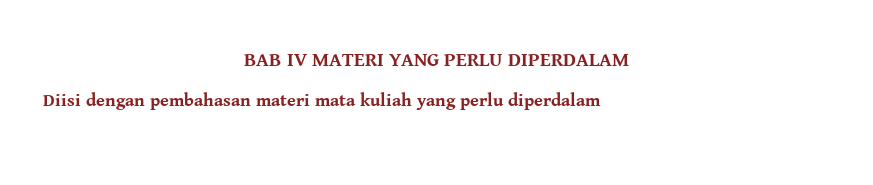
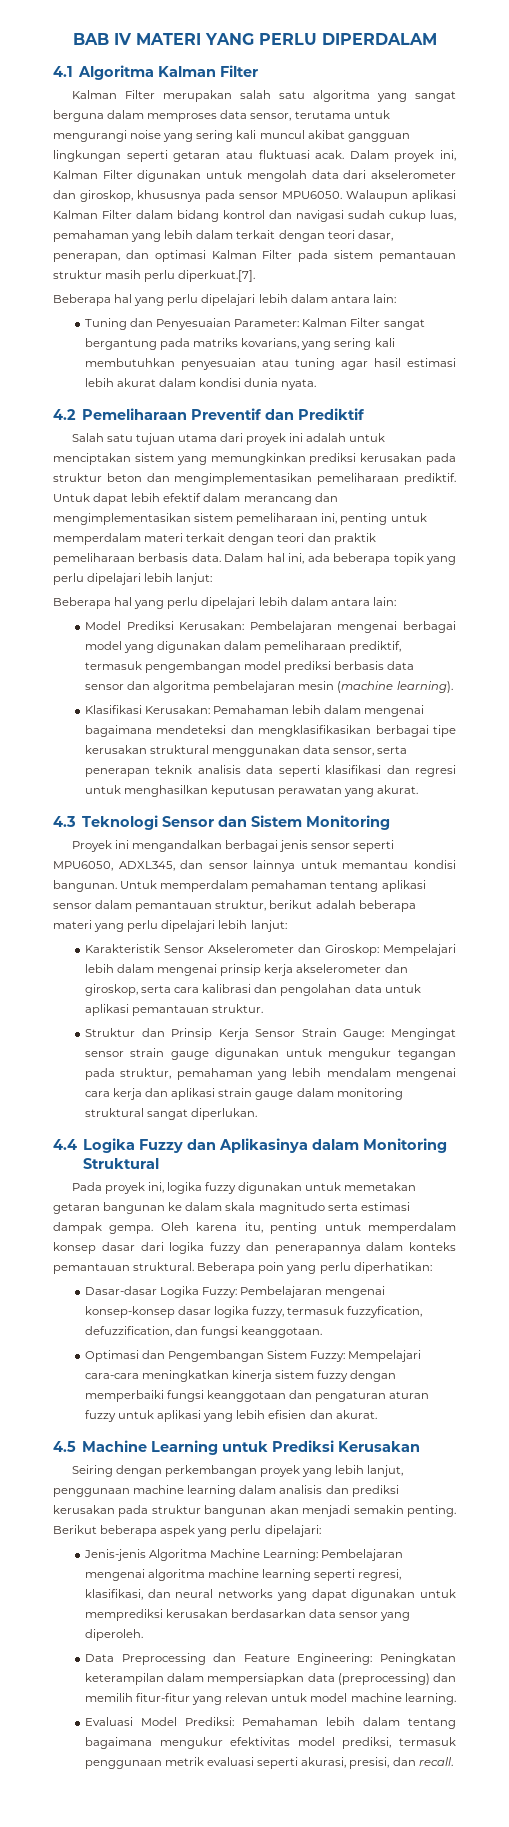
[43,92,601,110] Diisi dengan pembahasan materi mata kuliah yang perlu diperdalam -> [53,65,258,80] [71,90,457,102] [53,110,390,122] [53,130,410,142] [53,150,456,162] [53,170,457,182] [53,190,456,202] [53,210,456,222] [53,230,393,242] [53,250,456,262] [53,270,256,282] [53,294,396,306] [84,318,425,330] [84,338,395,350] [84,358,457,370] [84,378,317,390] [53,408,365,420] [71,433,386,445] [53,453,456,465] [53,473,457,485] [53,493,338,505] [53,513,427,525] [53,533,376,545] [53,553,456,565] [53,573,213,585] [53,597,396,609] [84,621,456,633] [84,641,402,653] [84,661,415,673] [84,681,453,693] [84,705,425,717] [84,725,456,737] [84,745,408,757] [84,765,456,777] [84,785,419,797] [53,815,390,830] [71,840,395,852] [53,860,456,872] [53,880,426,892] [53,900,416,912] [53,920,287,932] [84,944,456,956] [84,964,408,976] [84,984,421,996] [84,1004,264,1016] [84,1028,456,1040] [84,1048,456,1060] [84,1068,456,1080] [84,1088,403,1100] [84,1108,258,1120] [53,1138,447,1153] [82,1158,159,1169] [71,1182,417,1194] [53,1202,410,1214] [53,1222,456,1234] [53,1242,456,1254] [53,1262,432,1274] [84,1286,386,1298] [84,1306,423,1318] [84,1326,323,1338] [84,1350,422,1362] [84,1370,397,1382] [84,1390,430,1402] [84,1410,377,1422] [53,1440,420,1455] [71,1465,404,1477] [53,1485,399,1497] [53,1505,456,1517] [53,1525,321,1537] [83,1549,404,1561] [84,1569,402,1581] [84,1589,456,1601] [84,1609,411,1621] [84,1629,143,1641] [84,1653,456,1665] [84,1673,456,1685] [84,1693,456,1705] [84,1717,457,1729] [84,1737,456,1749] [84,1757,453,1769] 4.1 Algoritma Kalman Filter // Kalman Filter merupakan salah satu algoritma yang sangat berguna dalam memproses data sensor, terutama untuk mengurangi noise yang sering kali muncul akibat gangguan lingkungan seperti getaran atau fluktuasi acak. Dalam proyek ini, Kalman Filter digunakan untuk mengolah data dari akselerometer dan giroskop, khususnya pada sensor MPU6050. Walaupun aplikasi Kalman Filter dalam bidang kontrol dan navigasi sudah cukup luas, pemahaman yang lebih dalam terkait dengan teori dasar, penerapan, dan optimasi Kalman Filter pada sistem pemantauan struktur masih perlu diperkuat.[7]. // Beberapa hal yang perlu dipelajari lebih dalam antara lain: // Tuning dan Penyesuaian Parameter: Kalman Filter sangat bergantung pada matriks kovarians, yang sering kali membutuhkan penyesuaian atau tuning agar hasil estimasi lebih akurat dalam kondisi dunia nyata. // 4.2 Pemeliharaan Preventif dan Prediktif // Salah satu tujuan utama dari proyek ini adalah untuk menciptakan sistem yang memungkinkan prediksi kerusakan pada struktur beton dan mengimplementasikan pemeliharaan prediktif. Untuk dapat lebih efektif dalam merancang dan mengimplementasikan sistem pemeliharaan ini, penting untuk memperdalam materi terkait dengan teori dan praktik pemeliharaan berbasis data. Dalam hal ini, ada beberapa topik yang perlu dipelajari lebih lanjut: // Beberapa hal yang perlu dipelajari lebih dalam antara lain: // Model Prediksi Kerusakan: Pembelajaran mengenai berbagai model yang digunakan dalam pemeliharaan prediktif, termasuk pengembangan model prediksi berbasis data sensor dan algoritma pembelajaran mesin (machine learning). // Klasifikasi Kerusakan: Pemahaman lebih dalam mengenai bagaimana mendeteksi dan mengklasifikasikan berbagai tipe kerusakan struktural menggunakan data sensor, serta penerapan teknik analisis data seperti klasifikasi dan regresi untuk menghasilkan keputusan perawatan yang akurat. // 4.3 Teknologi Sensor dan Sistem Monitoring // Proyek ini mengandalkan berbagai jenis sensor seperti MPU6050, ADXL345, dan sensor lainnya untuk memantau kondisi bangunan. Untuk memperdalam pemahaman tentang aplikasi sensor dalam pemantauan struktur, berikut adalah beberapa materi yang perlu dipelajari lebih lanjut: // Karakteristik Sensor Akselerometer dan Giroskop: Mempelajari lebih dalam mengenai prinsip kerja akselerometer dan giroskop, serta cara kalibrasi dan pengolahan data untuk aplikasi pemantauan struktur. // Struktur dan Prinsip Kerja Sensor Strain Gauge: Mengingat sensor strain gauge digunakan untuk mengukur tegangan pada struktur, pemahaman yang lebih mendalam mengenai cara kerja dan aplikasi strain gauge dalam monitoring struktural sangat diperlukan. // 4.4 Logika Fuzzy dan Aplikasinya dalam Monitoring Struktural // Pada proyek ini, logika fuzzy digunakan untuk memetakan getaran bangunan ke dalam skala magnitudo serta estimasi dampak gempa. Oleh karena itu, penting untuk memperdalam konsep dasar dari logika fuzzy dan penerapannya dalam konteks pemantauan struktural. Beberapa poin yang perlu diperhatikan: // Dasar-dasar Logika Fuzzy: Pembelajaran mengenai konsep-konsep dasar logika fuzzy, termasuk fuzzyfication, defuzzification, dan fungsi keanggotaan. // Optimasi dan Pengembangan Sistem Fuzzy: Mempelajari cara-cara meningkatkan kinerja sistem fuzzy dengan memperbaiki fungsi keanggotaan dan pengaturan aturan fuzzy untuk aplikasi yang lebih efisien dan akurat. // 4.5 Machine Learning untuk Prediksi Kerusakan // Seiring dengan perkembangan proyek yang lebih lanjut, penggunaan machine learning dalam analisis dan prediksi kerusakan pada struktur bangunan akan menjadi semakin penting. Berikut beberapa aspek yang perlu dipelajari: // Jenis-jenis Algoritma Machine Learning: Pembelajaran mengenai algoritma machine learning seperti regresi, klasifikasi, dan neural networks yang dapat digunakan untuk memprediksi kerusakan berdasarkan data sensor yang diperoleh. // Data Preprocessing dan Feature Engineering: Peningkatan keterampilan dalam mempersiapkan data (preprocessing) dan memilih fitur-fitur yang relevan untuk model machine learning. // Evaluasi Model Prediksi: Pemahaman lebih dalam tentang bagaimana mengukur efektivitas model prediksi, termasuk penggunaan metrik evaluasi seperti akurasi, presisi, dan recall.

